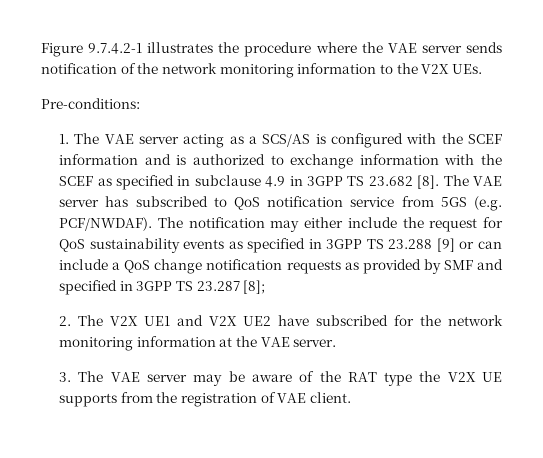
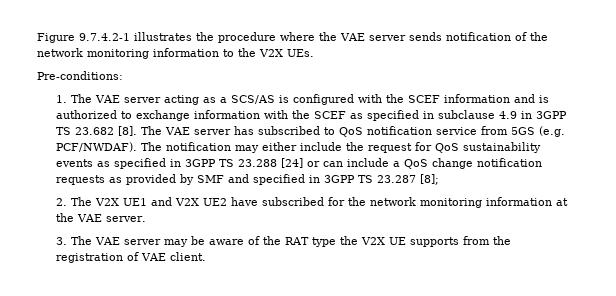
[436,238,455,252] [9] -> [280,158,303,168] [24]

